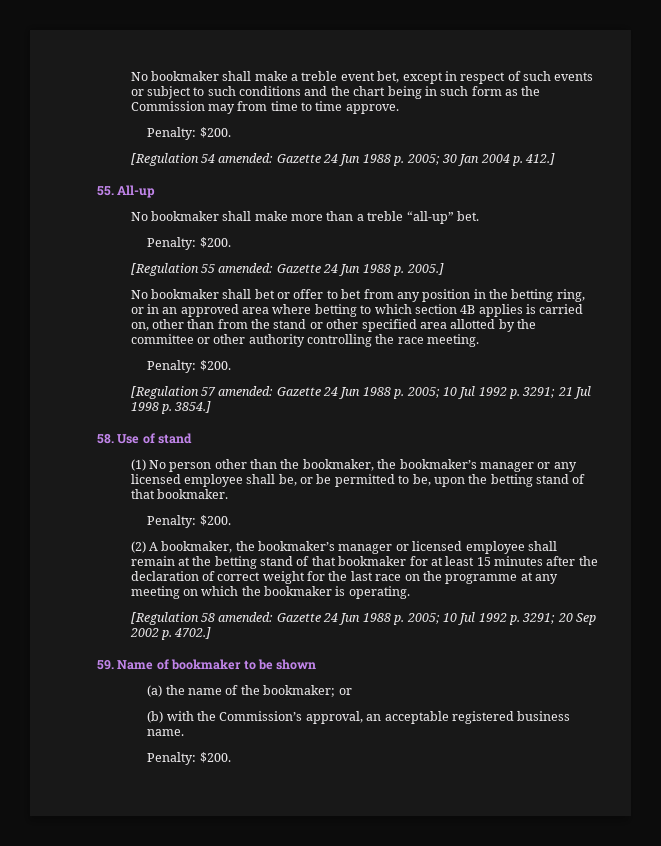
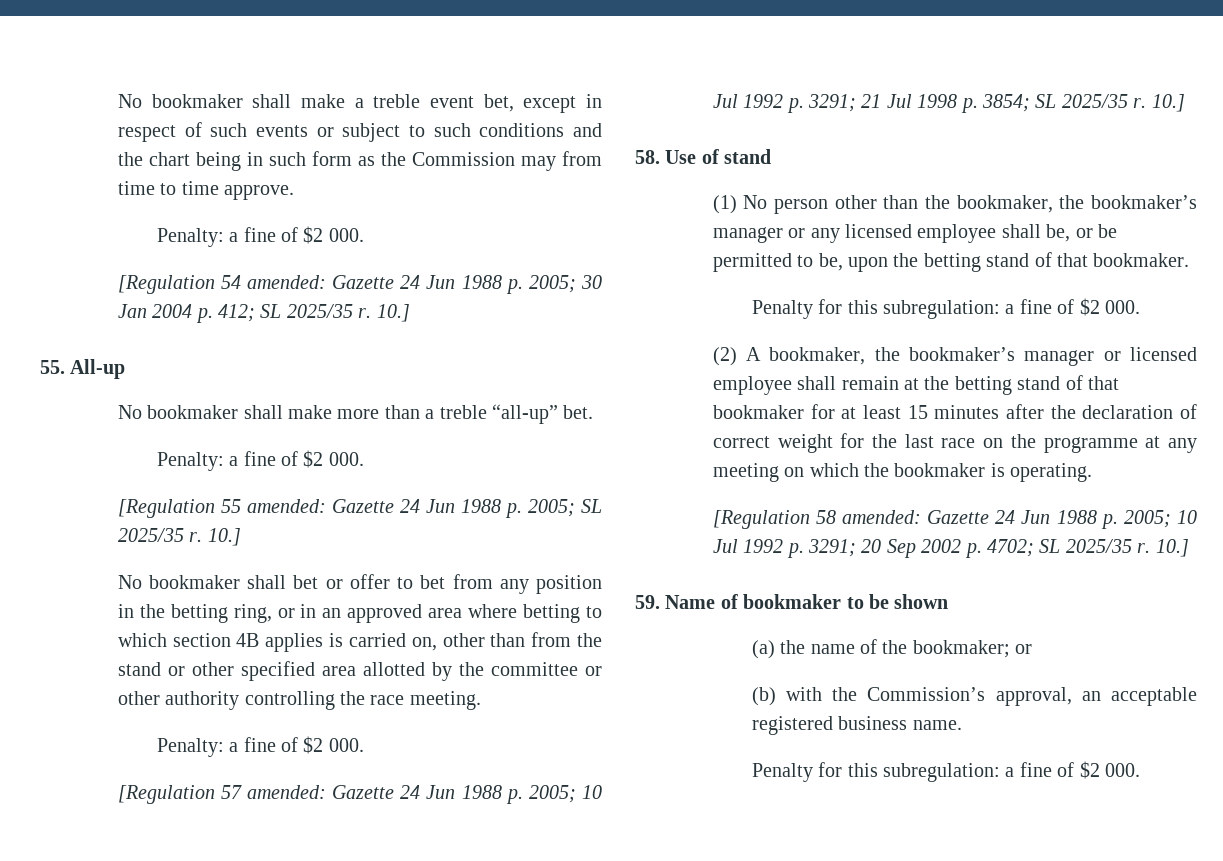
[199,127,231,138] $200. -> [229,226,364,244] a fine of $2 000.
[525,153,556,165] 412.] -> [218,304,410,322] 412; SL 2025/35 r. 10.]
[199,237,231,248] $200. -> [229,450,364,468] a fine of $2 000.
[406,263,444,275] 2005.] -> [527,499,602,517] [117,528,241,546] 2005; SL 2025/35 r. 10.]
[199,360,231,371] $200. -> [229,736,364,754] a fine of $2 000.
[174,401,212,413] 3854.] -> [982,94,1185,112] 3854; SL 2025/35 r. 10.]
[147,515,231,528] Penalty: $200. -> [751,298,1140,319] Penalty for this subregulation: a fine of $2 000.
[174,627,212,639] 4702.] -> [987,539,1189,557] 4702; SL 2025/35 r. 10.]
[147,752,231,765] Penalty: $200. -> [751,761,1140,782] Penalty for this subregulation: a fine of $2 000.

